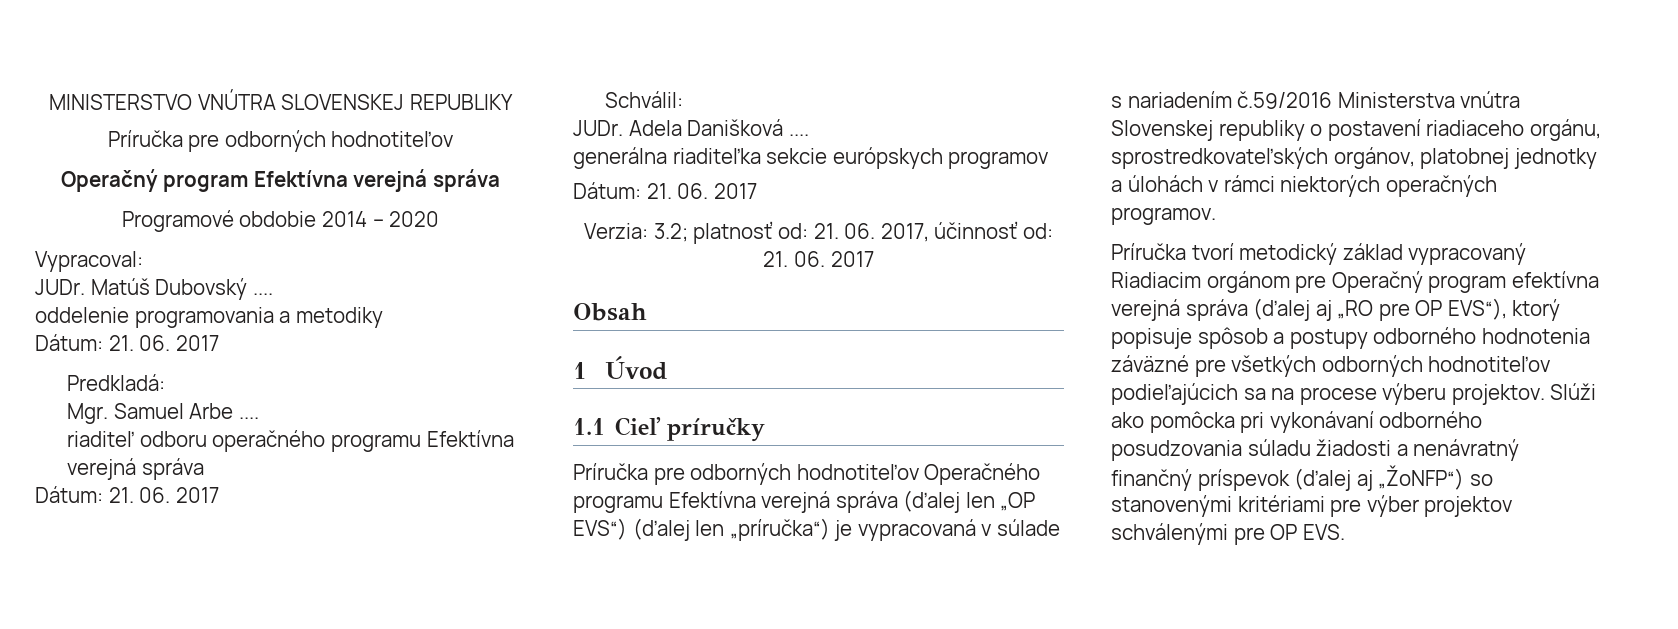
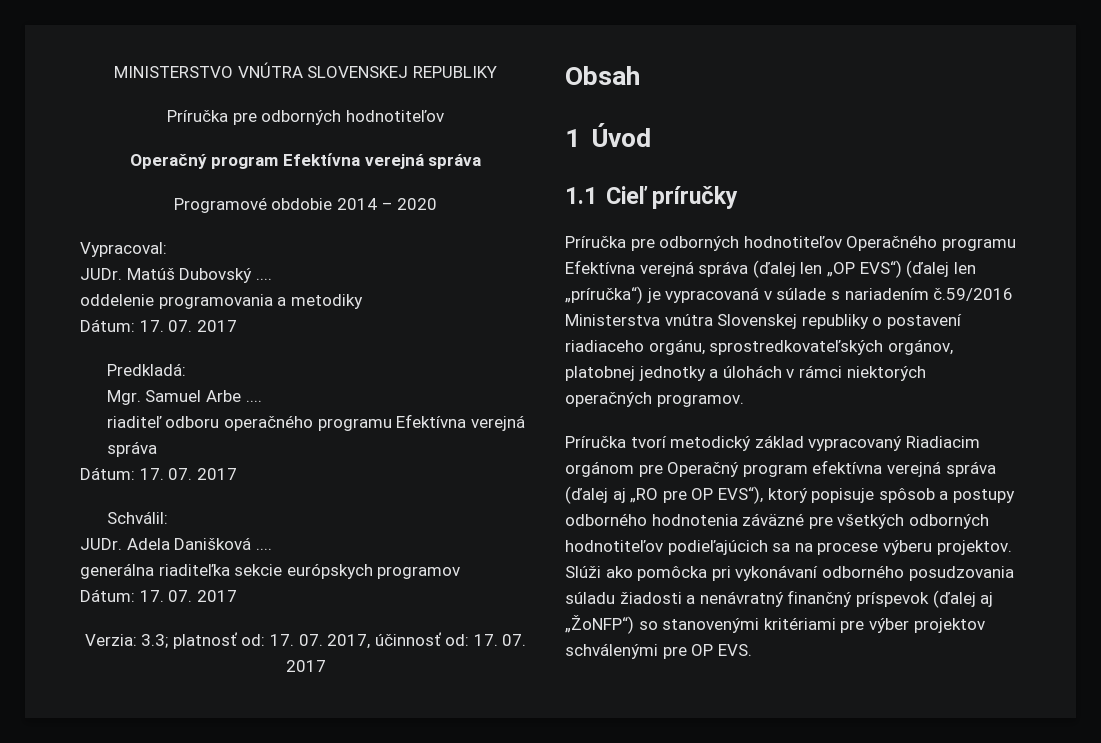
[108,335,171,351] 21. 06. -> [139,320,193,332] 17. 07.
[108,487,171,503] 21. 06. -> [139,468,193,480] 17. 07.
[646,183,709,199] 21. 06. -> [139,590,193,602] 17. 07.
[653,223,688,242] 3.2; -> [141,634,169,648] 3.3;
[813,223,876,239] 21. 06. -> [269,634,323,646] 17. 07.
[763,251,825,267] 21. 06. -> [473,634,527,646] 17. 07.

